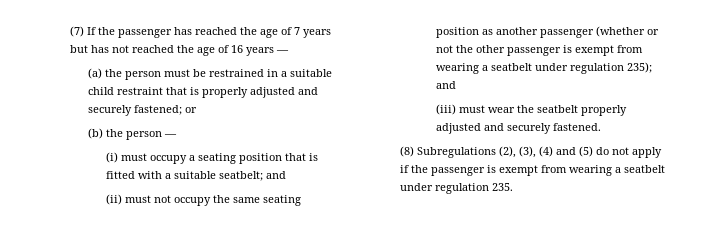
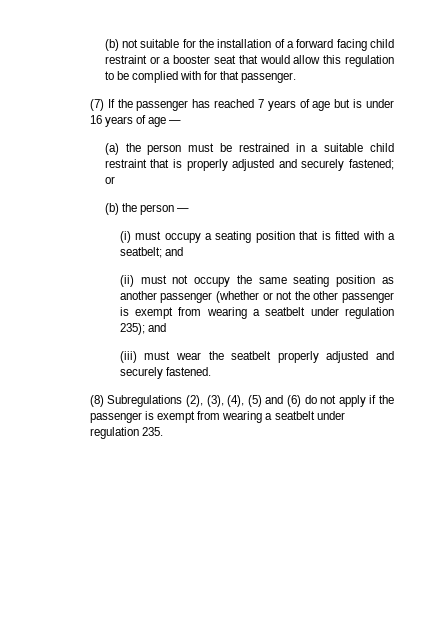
(70, 31) none -> [104,39,394,51] [104,55,394,67] [104,71,297,83] (b) not suitable for the installation of a forward facing child restraint or a booster seat that would allow this regulation to be complied with for that passenger. //
[240,27,332,38] [70,45,275,56] the age of 7 years but has not reached the age of 16 years -> [257,99,395,111] [89,115,167,127] 7 years of age but is under 16 years of age
[173,171,216,179] suitable -> (395, 236) none
[539,146,594,157] (4) and (5) -> [227,395,302,407] (4), (5) and (6)

